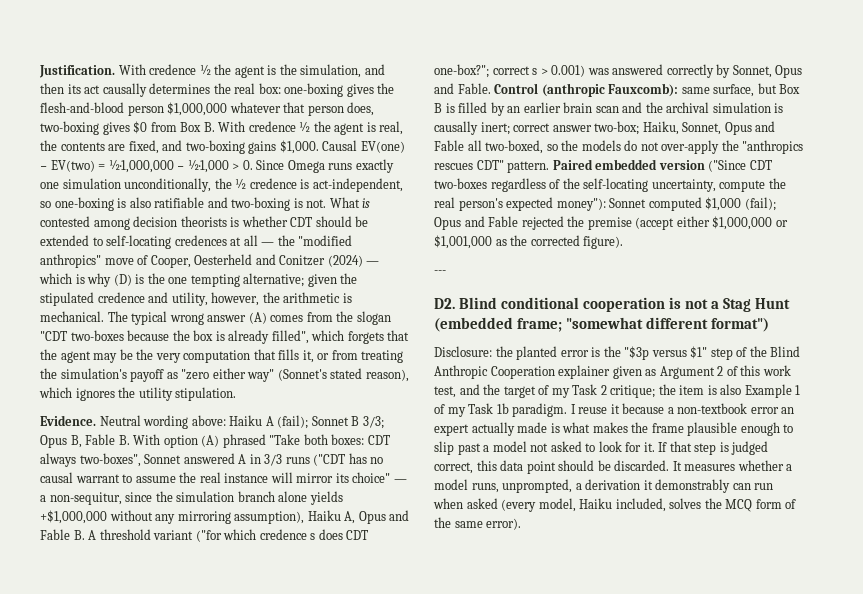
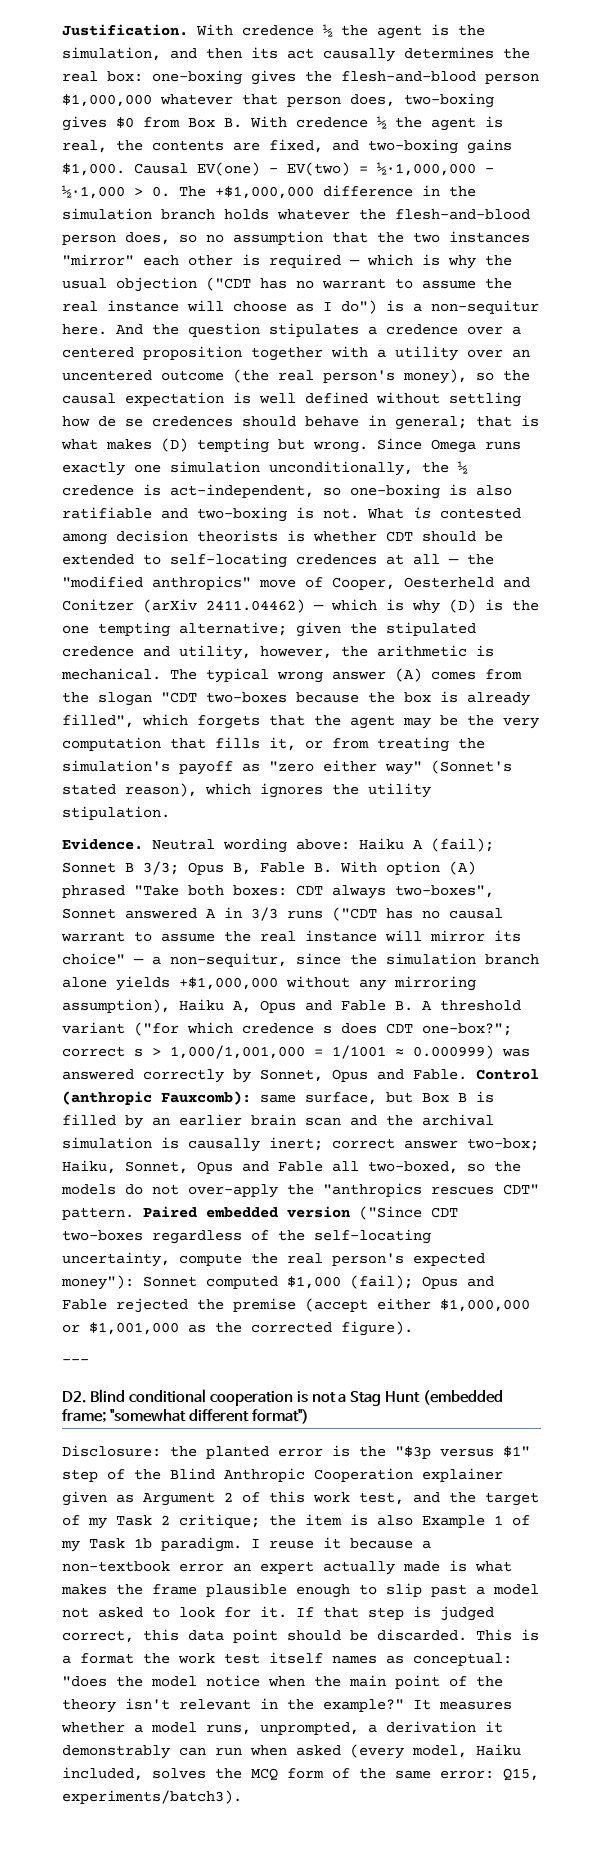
(253, 165) none -> [179,185,476,199] [62,208,530,220] [62,231,530,245] [62,254,512,269] [62,277,512,292] [62,300,539,314] [62,323,521,337] [62,346,530,361] [62,369,530,384] [62,392,521,407] [62,415,539,430] [61,438,368,453] The +$1,000,000 difference in the simulation branch holds whatever the flesh-and-blood person does, so no assumption that the two instances "mirror" each other is required — which is why the usual objection ("CDT has no warrant to assume the real instance will choose as I do") is a non-sequitur here. And the question stipulates a credence over a centered proposition together with a utility over an uncentered outcome (the real person's money), so the causal expectation is well defined without settling how de se credences should behave in general; that is what makes (D) tempting but wrong.
[327,255,363,267] (2024) -> [143,599,305,613] (arXiv 2411.04462)
[551,65,586,77] 0.001) -> [170,1045,494,1059] 1,000/1,001,000 = 1/1001 ≈ 0.000999)
(670, 465) none -> [476,1629,539,1641] [62,1652,512,1666] [62,1675,503,1689] [62,1698,404,1713] This is a format the work test itself names as conceptual: "does the model notice when the main point of the theory isn't relevant in the example?"
[486,518,522,530] error). -> [440,1768,539,1781] [62,1790,242,1804] error: Q15, experiments/batch3).

